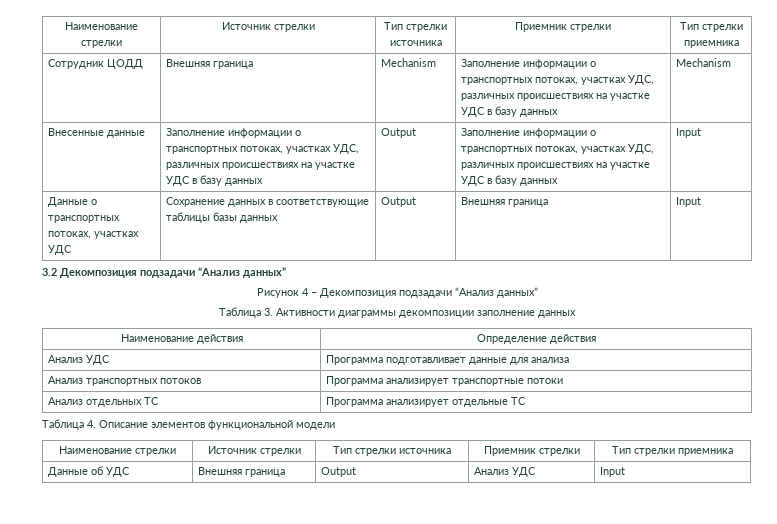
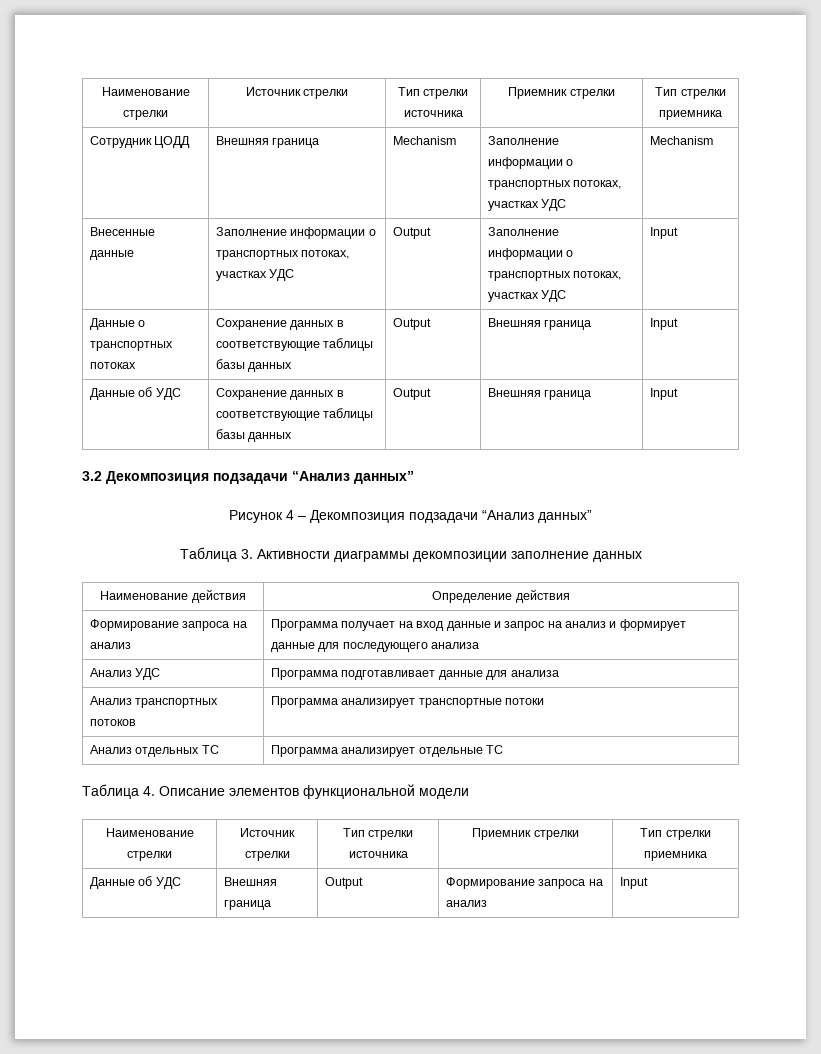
[627,75,654,85] [460,93,650,101] [460,106,558,117] УДС, различных происшествиях на участке УДС в базу данных -> [541,199,567,211] УДС
[332,144,359,154] [165,162,355,170] [165,175,263,186] УДС, различных происшествиях на участке УДС в базу данных -> [269,269,295,281] УДС
[627,144,654,154] [460,162,650,170] [460,175,558,186] [675,128,701,138] [47,197,97,207] [47,215,120,223] [47,231,139,239] УДС, различных происшествиях на участке УДС в базу данных | Input // Данные о транспортных потоках, участках -> [541,290,567,302] [650,227,679,239] [90,318,146,330] [90,341,174,351] [90,362,137,369] [216,318,344,330] [216,338,374,351] [216,359,293,372] [393,318,432,330] [488,318,592,330] [650,318,679,330] [90,387,153,400] УДС | Input // Данные о транспортных потоках | Сохранение данных в соответствующие таблицы базы данных | Output | Внешняя граница | Input // Данные об
(596, 339) none -> [90,619,247,631] [90,642,132,649] [271,619,686,631] [271,642,480,652] // Формирование запроса на анализ | Программа получает на вход данные и запрос на анализ и формирует данные для последующего анализа
[473,467,536,477] Анализ УДС -> [446,877,603,889] [446,900,488,907] Формирование запроса на анализ

